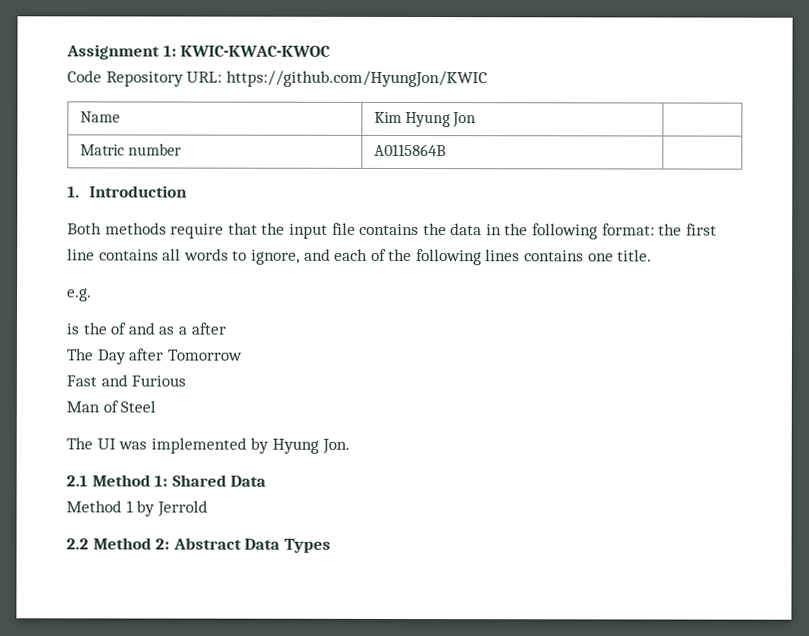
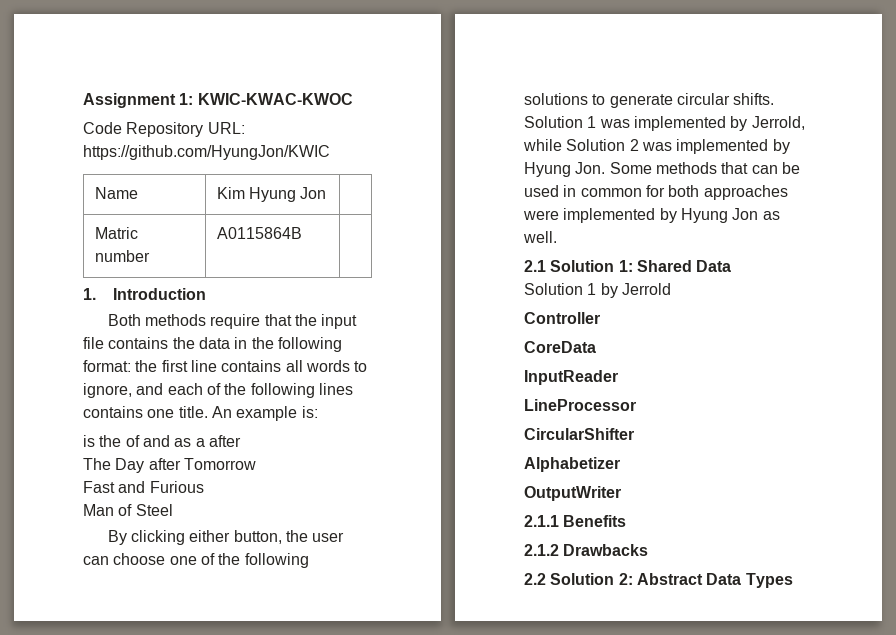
[67,288,92,302] // e.g. -> [211,406,318,421] An example is:
[66,437,116,450] The UI -> [107,530,345,545] [83,553,309,568] [524,93,775,108] [524,116,805,131] [523,139,639,151] By clicking either button, the user can choose one of the following solutions to generate circular shifts. Solution 1 was implemented by Jerrold, while Solution 2
(350, 446) none -> [609,162,800,174] [524,185,788,200] [523,208,780,223] [523,231,557,243] Some methods that can be used in common for both approaches were implemented by Hyung Jon as well.
[91,474,151,487] Method -> [550,260,615,272] Solution
[66,500,122,513] Method -> [524,283,583,295] Solution
(208, 508) none -> [524,312,600,324] [524,341,596,353] [524,370,618,385] [524,399,636,411] [524,428,634,440] [524,457,620,472] [524,486,621,501] [524,515,627,527] [524,544,649,556] // Controller // CoreData // InputReader // LineProcessor // CircularShifter // Alphabetizer // OutputWriter // 2.1.1 Benefits // 2.1.2 Drawbacks
[92,537,152,550] Method -> [550,573,615,585] Solution

